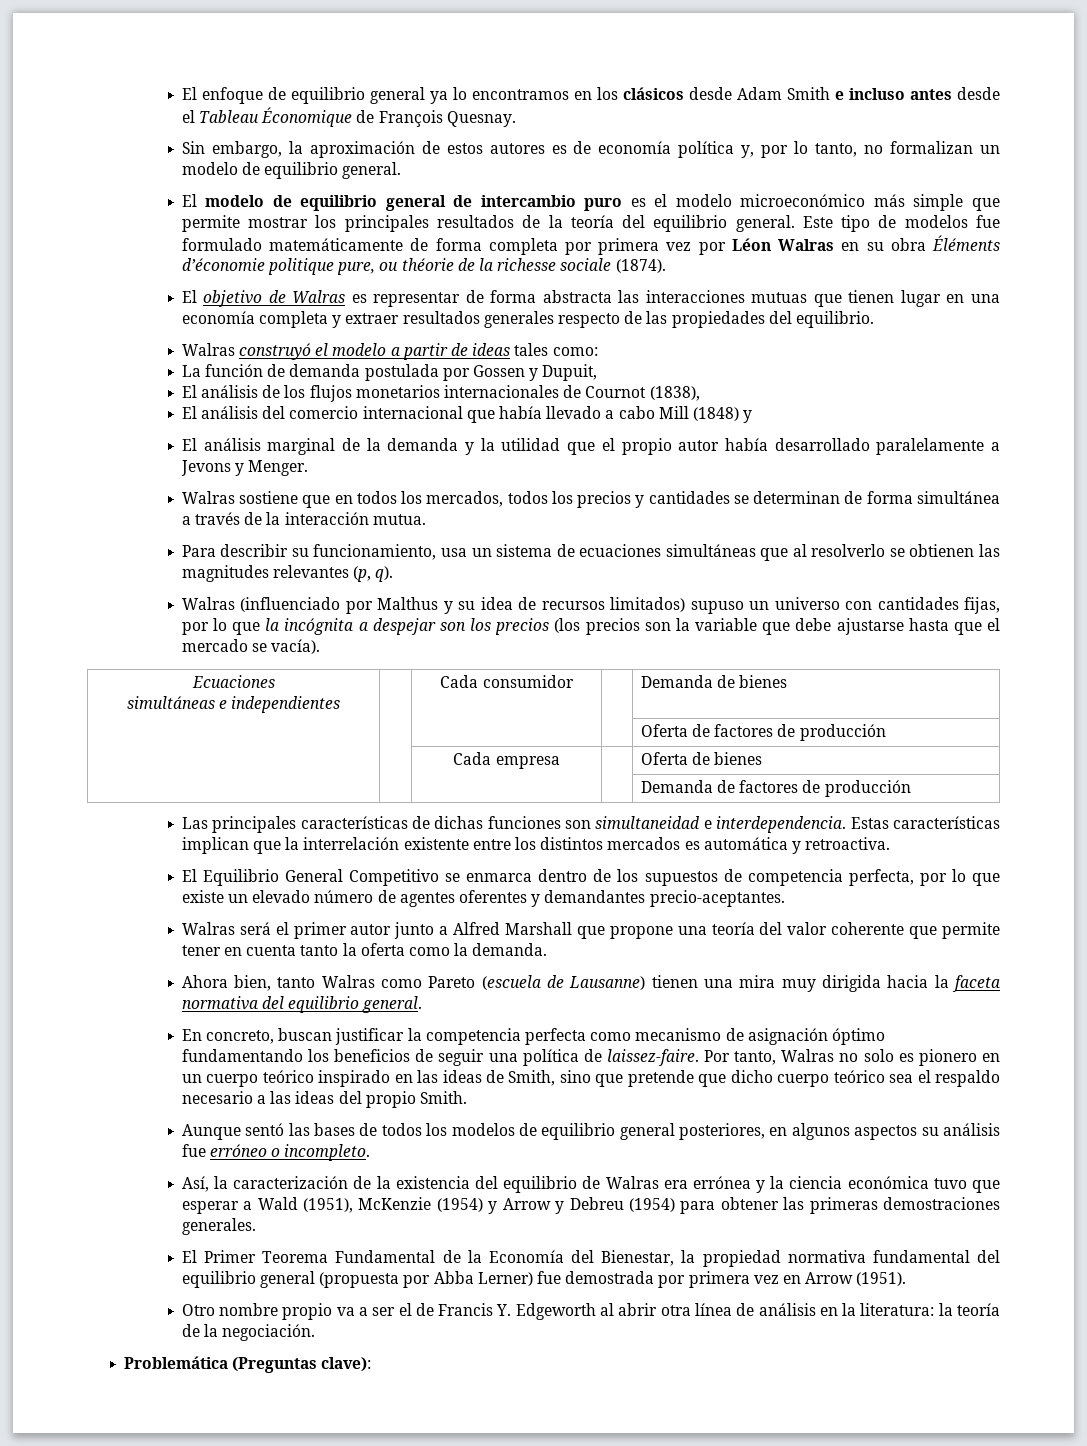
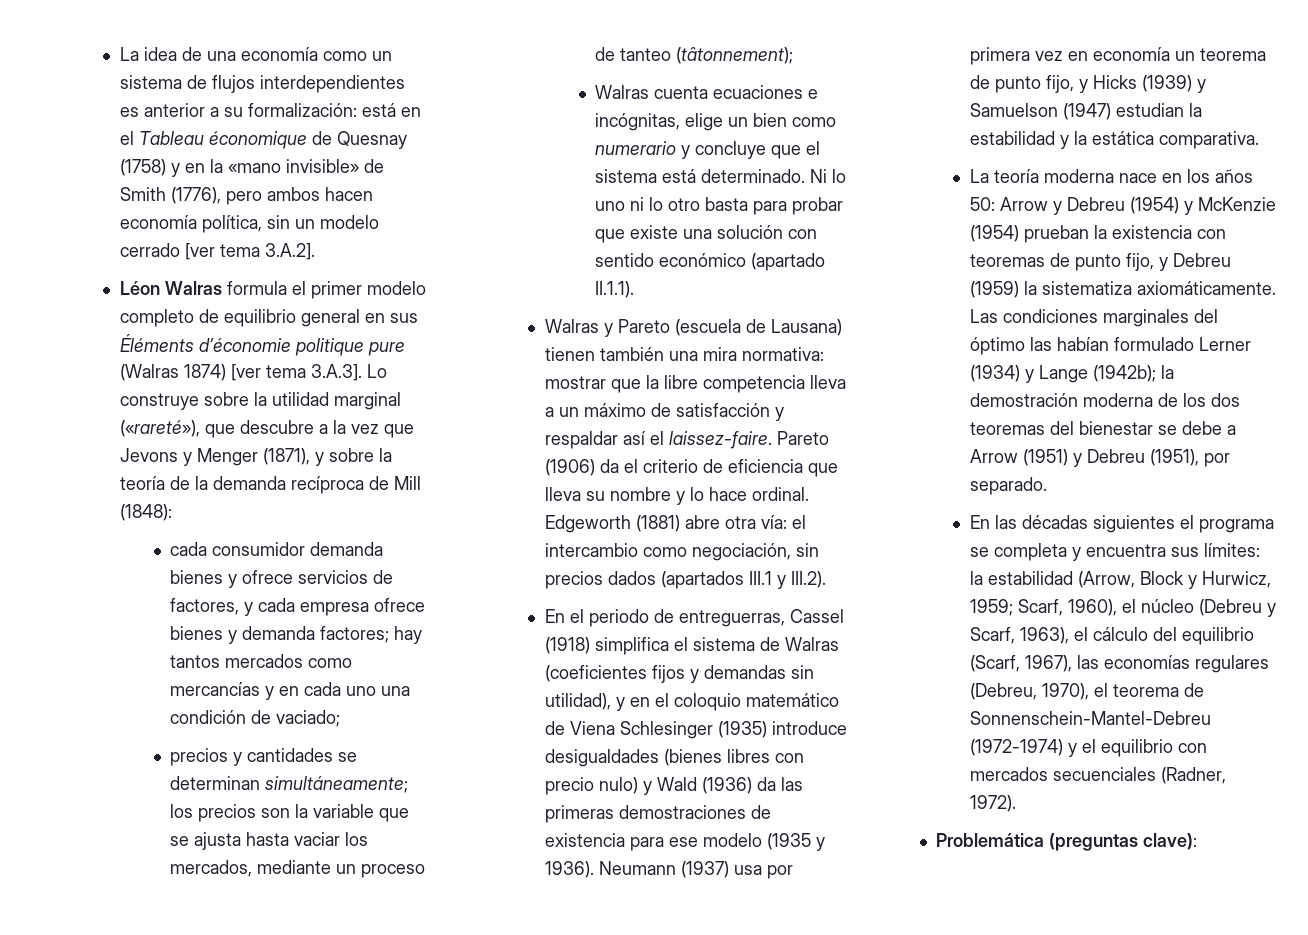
[181,87,1001,104] [181,107,516,127] [181,141,1000,158] [181,162,402,179] [181,194,1001,211] [181,215,1001,232] [181,235,1000,255] [181,258,666,275] [181,290,1000,307] [181,311,874,328] [181,343,598,360] [181,364,598,381] [181,385,700,402] [181,406,753,423] [181,438,1000,455] [180,460,309,476] [181,491,573,508] El enfoque de equilibrio general ya lo encontramos en los clásicos desde Adam Smith e incluso antes desde el Tableau Économique de François Quesnay. // Sin embargo, la aproximación de estos autores es de economía política y, por lo tanto, no formalizan un modelo de equilibrio general. // El modelo de equilibrio general de intercambio puro es el modelo microeconómico más simple que permite mostrar los principales resultados de la teoría del equilibrio general. Este tipo de modelos fue formulado matemáticamente de forma completa por primera vez por Léon Walras en su obra Éléments d’économie politique pure, ou théorie de la richesse sociale (1874). // El objetivo de Walras es representar de forma abstracta las interacciones mutuas que tienen lugar en una economía completa y extraer resultados generales respecto de las propiedades del equilibrio. // Walras construyó el modelo a partir de ideas tales como: // La función de demanda postulada por Gossen y Dupuit, // El análisis de los flujos monetarios internacionales de Cournot (1838), // El análisis del comercio internacional que había llevado a cabo Mill (1848) y // El análisis marginal de la demanda y la utilidad que el propio autor había desarrollado paralelamente a Jevons y Menger. // Walras sostiene que en todos los mercados, todos los -> [119,47,392,61] [119,75,405,93] [119,103,421,117] [119,131,407,149] [119,159,384,177] [119,187,373,205] [119,215,379,233] [119,243,315,260] [119,281,426,299] [119,309,418,327] [119,333,405,356] [119,364,387,381] [119,392,401,410] [119,420,414,438] [119,448,392,466] [119,476,421,494] [119,504,172,521] [170,542,383,556] [170,570,393,588] [170,598,425,616] [170,626,422,644] [170,654,352,668] [170,682,410,700] [170,710,340,727] La idea de una economía como un sistema de flujos interdependientes es anterior a su formalización: está en el Tableau économique de Quesnay (1758) y en la «mano invisible» de Smith (1776), pero ambos hacen economía política, sin un modelo cerrado [ver tema 3.A.2]. // Léon Walras formula el primer modelo completo de equilibrio general en sus Éléments d’économie politique pure (Walras 1874) [ver tema 3.A.3]. Lo construye sobre la utilidad marginal («rareté»), que descubre a la vez que Jevons y Menger (1871), y sobre la teoría de la demanda recíproca de Mill (1848): // cada consumidor demanda bienes y ofrece servicios de factores, y cada empresa ofrece bienes y demanda factores; hay tantos mercados como mercancías y en cada uno una condición de vaciado; //
[844,491,1000,504] [181,512,426,525] [181,544,1000,561] [181,565,394,582] [181,597,1001,614] [181,618,1001,635] [181,639,321,654] [191,675,275,688] [126,696,341,713] [440,675,574,688] [640,675,788,688] [640,724,886,741] [453,752,560,769] [640,752,763,765] [640,780,911,797] [181,816,1000,833] [181,837,891,854] [181,869,1000,886] [181,890,785,907] [181,922,1001,939] [181,943,548,956] [181,975,1000,992] [181,996,423,1013] [181,1028,885,1045] [181,1049,1000,1066] [181,1070,1000,1087] [181,1091,467,1108] [181,1123,1000,1140] [181,1144,371,1161] [181,1176,1000,1193] [181,1197,1000,1214] [181,1218,256,1235] [181,1250,1001,1267] [181,1271,907,1288] [181,1303,1001,1320] [181,1324,316,1341] de forma simultánea a través de la interacción mutua. // Para describir su funcionamiento, usa un sistema de ecuaciones simultáneas que al resolverlo se obtienen las magnitudes relevantes (p, q). // Walras (influenciado por Malthus y su idea de recursos limitados) supuso un universo con cantidades fijas, por lo que la incógnita a despejar son los precios (los precios son la variable que debe ajustarse hasta que el mercado se vacía). // Ecuaciones // simultáneas e independientes | | Cada consumidor | | Demanda de bienes // | | | | Oferta de factores de producción // | | Cada empresa | | Oferta de bienes // | | | | Demanda de factores de producción // Las principales características de dichas funciones son simultaneidad e interdependencia. Estas características implican que la interrelación existente entre los distintos mercados es automática y retroactiva. // El Equilibrio General Competitivo se enmarca dentro de los supuestos de competencia perfecta, por lo que existe un elevado número de agentes oferentes y demandantes precio-aceptantes. // Walras será el primer autor junto a Alfred Marshall que propone una teoría del valor coherente que permite tener en cuenta tanto la oferta como la demanda. // Ahora bien, tanto Walras como Pareto (escuela de Lausanne) tienen una mira muy dirigida hacia la faceta normativa del equilibrio general. // En concreto, buscan justificar la competencia perfecta como mecanismo de asignación óptimo fundamentando los beneficios de seguir una política de laissez-faire. Por tanto, Walras no solo es pionero en un cuerpo teórico inspirado en las ideas de Smith, sino que pretende que dicho cuerpo teórico sea el respaldo necesario a las ideas del propio Smith. // Aunque sentó las bases de todos los modelos de equilibrio general posteriores, en algunos aspectos su análisis fue erróneo o incompleto. // Así, la caracterización de la existencia del equilibrio de Walras era errónea y la ciencia económica tuvo que esperar a Wald (1951), McKenzie (1954) y Arrow y Debreu (1954) para obtener las primeras demostraciones generales. // El Primer Teorema Fundamental de la Economía del Bienestar, la propiedad normativa fundamental del equilibrio general (propuesta por Abba Lerner) fue demostrada por primera vez en Arrow (1951). // Otro nombre propio va a ser el de Francis Y. Edgeworth al abrir otra línea de análisis en la literatura: la teoría de la negociación. -> [265,776,408,793] [170,804,409,822] [170,832,368,850] [170,860,425,878] [595,47,793,64] [595,85,818,99] [595,113,836,131] [595,141,820,159] [595,169,846,183] [595,197,843,215] [595,225,817,243] [595,253,825,271] [595,281,634,298] [544,319,842,337] [544,347,824,361] [544,375,846,393] [544,403,784,421] [544,431,829,449] [544,459,838,477] [544,487,809,505] [544,515,806,533] [544,543,819,561] [544,571,826,589] [544,609,844,627] [544,637,839,655] [544,665,814,683] [544,693,839,711] [544,721,847,739] [544,749,804,767] [544,777,803,795] [544,805,771,823] [544,833,825,851] [544,861,793,879] [969,47,1266,65] [969,75,1206,93] [969,103,1202,120] [969,131,1259,149] [969,169,1253,183] [969,197,1276,215] [969,225,1226,243] [969,253,1231,271] [969,281,1276,298] [969,309,1218,327] [969,337,1251,355] [969,365,1174,383] [969,393,1240,407] [969,421,1236,435] [969,449,1230,467] [969,477,1047,495] [969,515,1274,533] [969,543,1260,561] [969,571,1271,589] [969,599,1276,617] [969,627,1254,645] [969,655,1269,673] [969,683,1204,700] [969,711,1211,725] [969,739,1207,757] [969,767,1226,784] [969,795,1016,812] simultáneamente; los precios son la variable que se ajusta hasta vaciar los mercados, mediante un proceso de tanteo (tâtonnement); // Walras cuenta ecuaciones e incógnitas, elige un bien como numerario y concluye que el sistema está determinado. Ni lo uno ni lo otro basta para probar que existe una solución con sentido económico (apartado II.1.1). // Walras y Pareto (escuela de Lausana) tienen también una mira normativa: mostrar que la libre competencia lleva a un máximo de satisfacción y respaldar así el laissez-faire. Pareto (1906) da el criterio de eficiencia que lleva su nombre y lo hace ordinal. Edgeworth (1881) abre otra vía: el intercambio como negociación, sin precios dados (apartados III.1 y III.2). // En el periodo de entreguerras, Cassel (1918) simplifica el sistema de Walras (coeficientes fijos y demandas sin utilidad), y en el coloquio matemático de Viena Schlesinger (1935) introduce desigualdades (bienes libres con precio nulo) y Wald (1936) da las primeras demostraciones de existencia para ese modelo (1935 y 1936). Neumann (1937) usa por primera vez en economía un teorema de punto fijo, y Hicks (1939) y Samuelson (1947) estudian la estabilidad y la estática comparativa. // La teoría moderna nace en los años 50: Arrow y Debreu (1954) y McKenzie (1954) prueban la existencia con teoremas de punto fijo, y Debreu (1959) la sistematiza axiomáticamente. Las condiciones marginales del óptimo las habían formulado Lerner (1934) y Lange (1942b); la demostración moderna de los dos teoremas del bienestar se debe a Arrow (1951) y Debreu (1951), por separado. // En las décadas siguientes el programa se completa y encuentra sus límites: la estabilidad (Arrow, Block y Hurwicz, 1959; Scarf, 1960), el núcleo (Debreu y Scarf, 1963), el cálculo del equilibrio (Scarf, 1967), las economías regulares (Debreu, 1970), el teorema de Sonnenschein-Mantel-Debreu (1972-1974) y el equilibrio con mercados secuenciales (Radner, 1972).
[231,1357,317,1373] (Preguntas -> [1048,833,1138,851] (preguntas

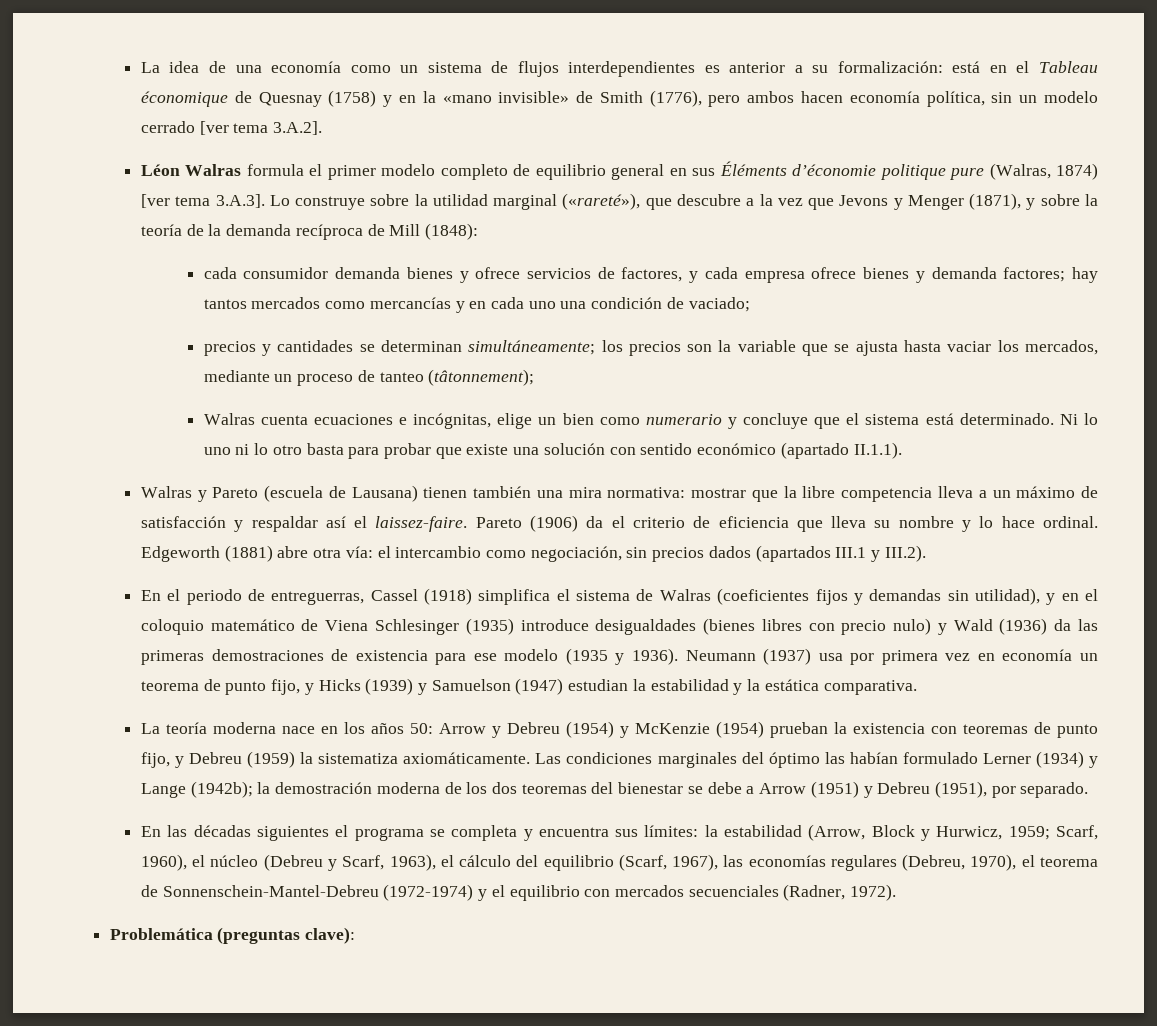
[119,364,179,381] (Walras -> [989,163,1051,180] (Walras,

